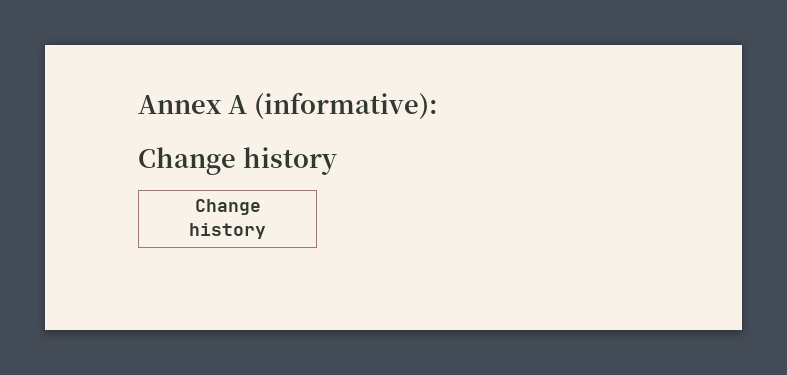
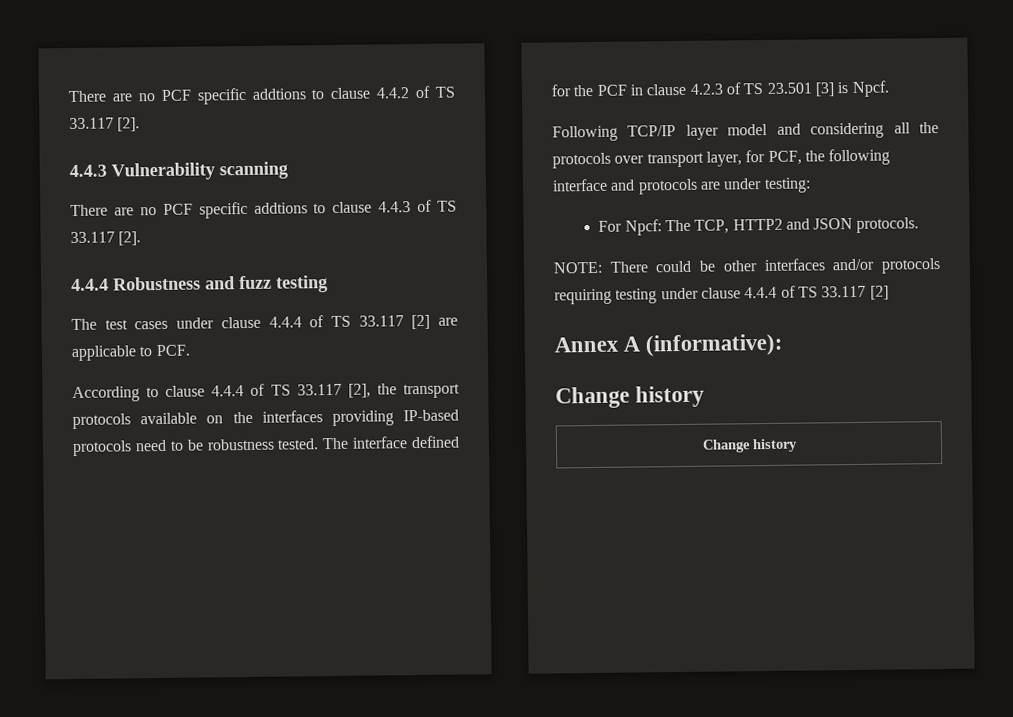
(138, 104) none -> [68,85,455,105] [69,117,141,132] [69,161,288,181] [70,199,457,219] [70,231,142,246] [71,275,328,293] [71,314,458,331] [71,344,190,362] [72,383,460,403] [72,409,460,430] [72,435,460,456] [551,80,890,98] [552,122,939,142] [552,148,891,169] [552,177,811,195] [598,217,920,236] [553,258,941,274] [554,285,889,305] There are no PCF specific addtions to clause 4.4.2 of TS 33.117 [2]. // 4.4.3 Vulnerability scanning // There are no PCF specific addtions to clause 4.4.3 of TS 33.117 [2]. // 4.4.4 Robustness and fuzz testing // The test cases under clause 4.4.4 of TS 33.117 [2] are applicable to PCF. // According to clause 4.4.4 of TS 33.117 [2], the transport protocols available on the interfaces providing IP-based protocols need to be robustness tested. The interface defined for the PCF in clause 4.2.3 of TS 23.501 [3] is Npcf. // Following TCP/IP layer model and considering all the protocols over transport layer, for PCF, the following interface and protocols are under testing: // For Npcf: The TCP, HTTP2 and JSON protocols. // NOTE: There could be other interfaces and/or protocols requiring testing under clause 4.4.4 of TS 33.117 [2] //

